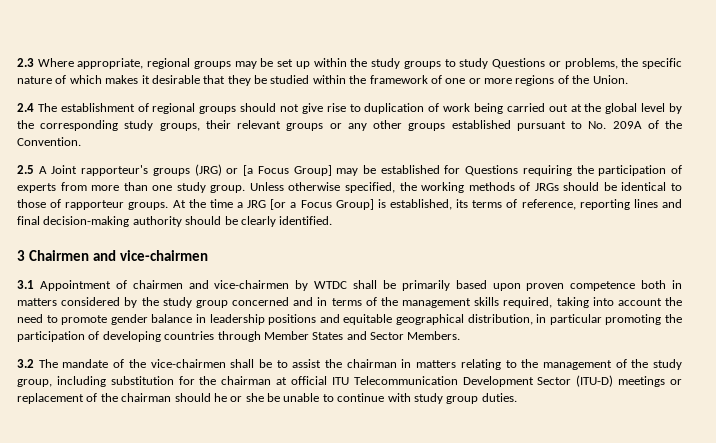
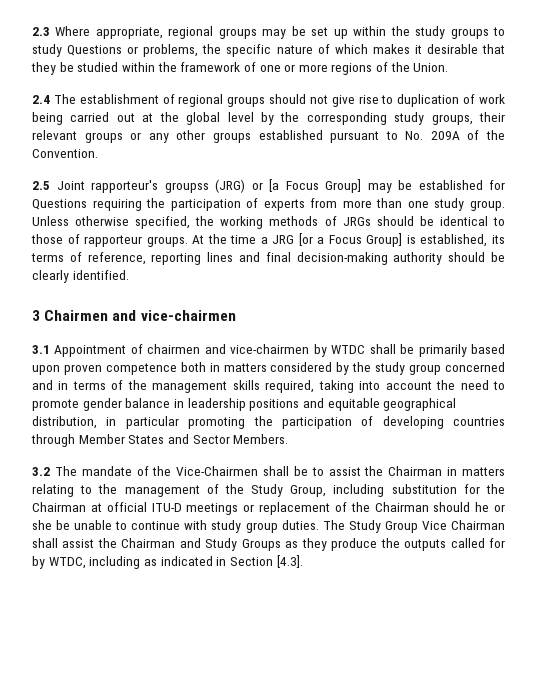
[38,166,47,174] A -> (50, 185) none
[152,168,190,176] groups -> [164,182,209,193] groupss
[150,359,226,368] vice-chairmen -> [176,466,259,476] Vice-Chairmen
[346,359,397,368] chairman -> [388,466,443,476] Chairman
[653,359,682,370] [17,379,52,387] study group, -> [251,484,327,497] Study Group,
[221,376,272,385] chairman -> [32,502,86,512] Chairman
[331,375,614,387] ITU Telecommunication Development Sector (ITU-D) -> [151,503,182,512] ITU-D
[121,393,172,402] chairman -> [374,502,429,512] Chairman
(517, 397) none -> [322,520,506,533] [32,538,505,551] [32,555,303,569] The Study Group Vice Chairman shall assist the Chairman and Study Groups as they produce the outputs called for by WTDC, including as indicated in Section [4.3].

